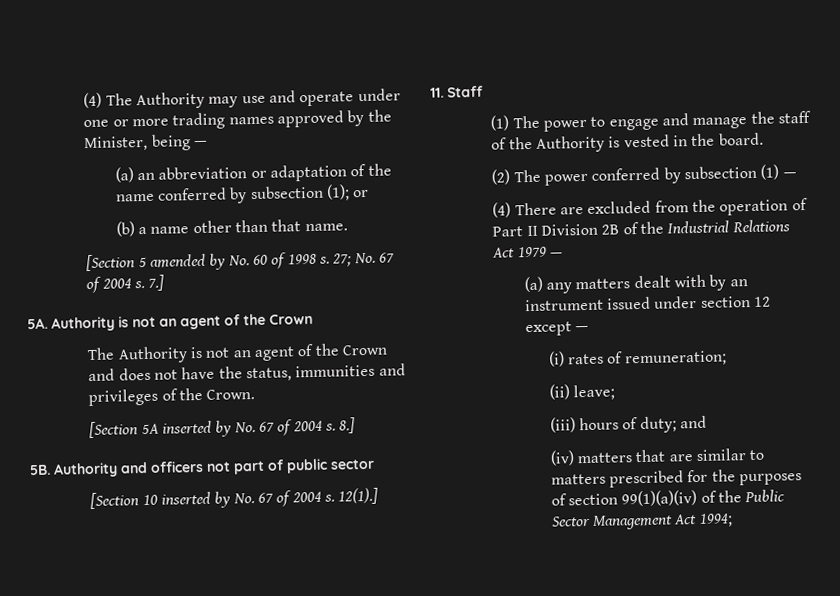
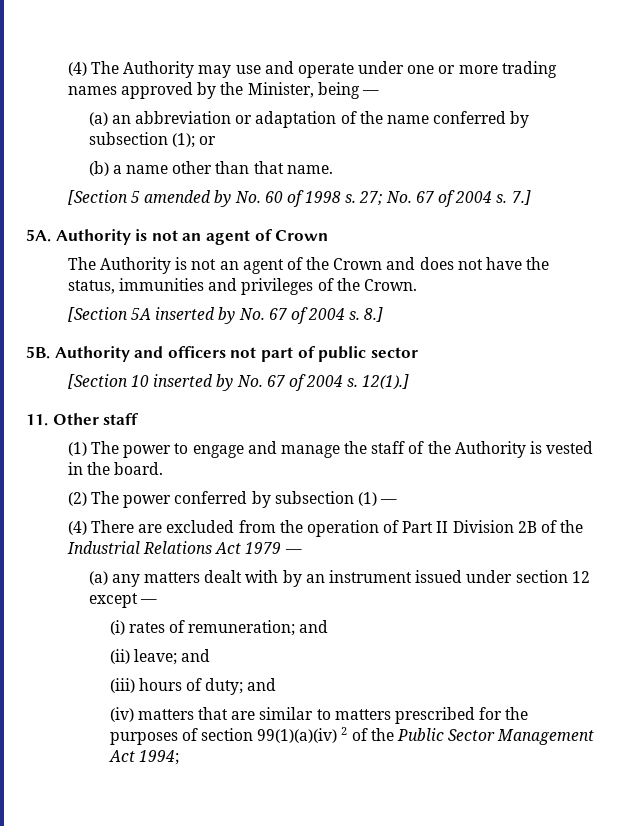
[243,313,266,326] the -> (273, 235) none
[447,85,484,98] Staff -> [52,413,140,425] Other staff
(727, 358) none -> [299,620,329,633] and
(616, 392) none -> [180,649,210,662] and
(698, 498) none -> [341,727,348,735] 2

